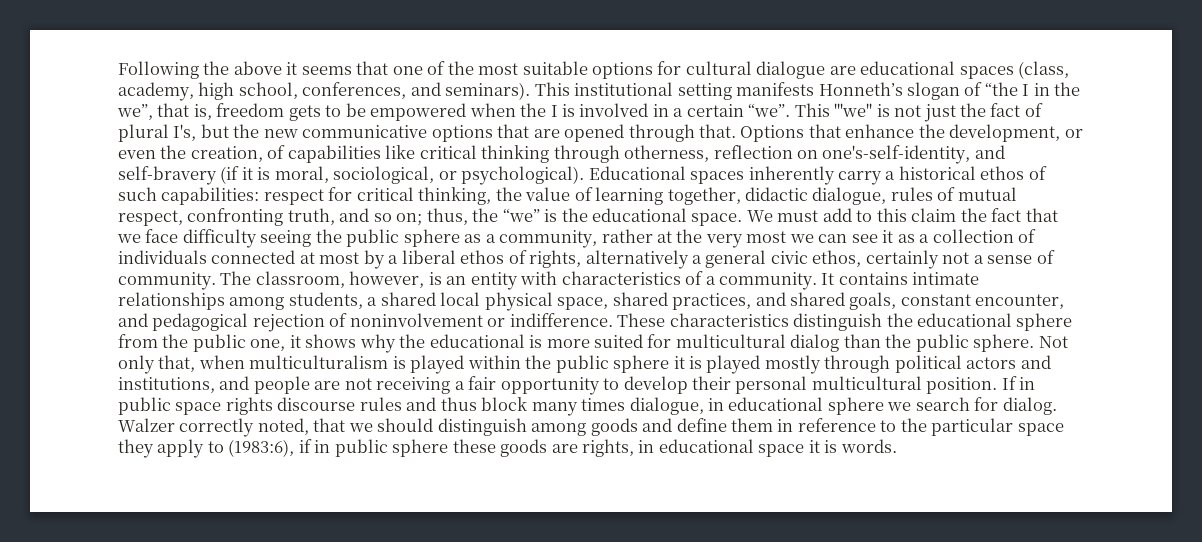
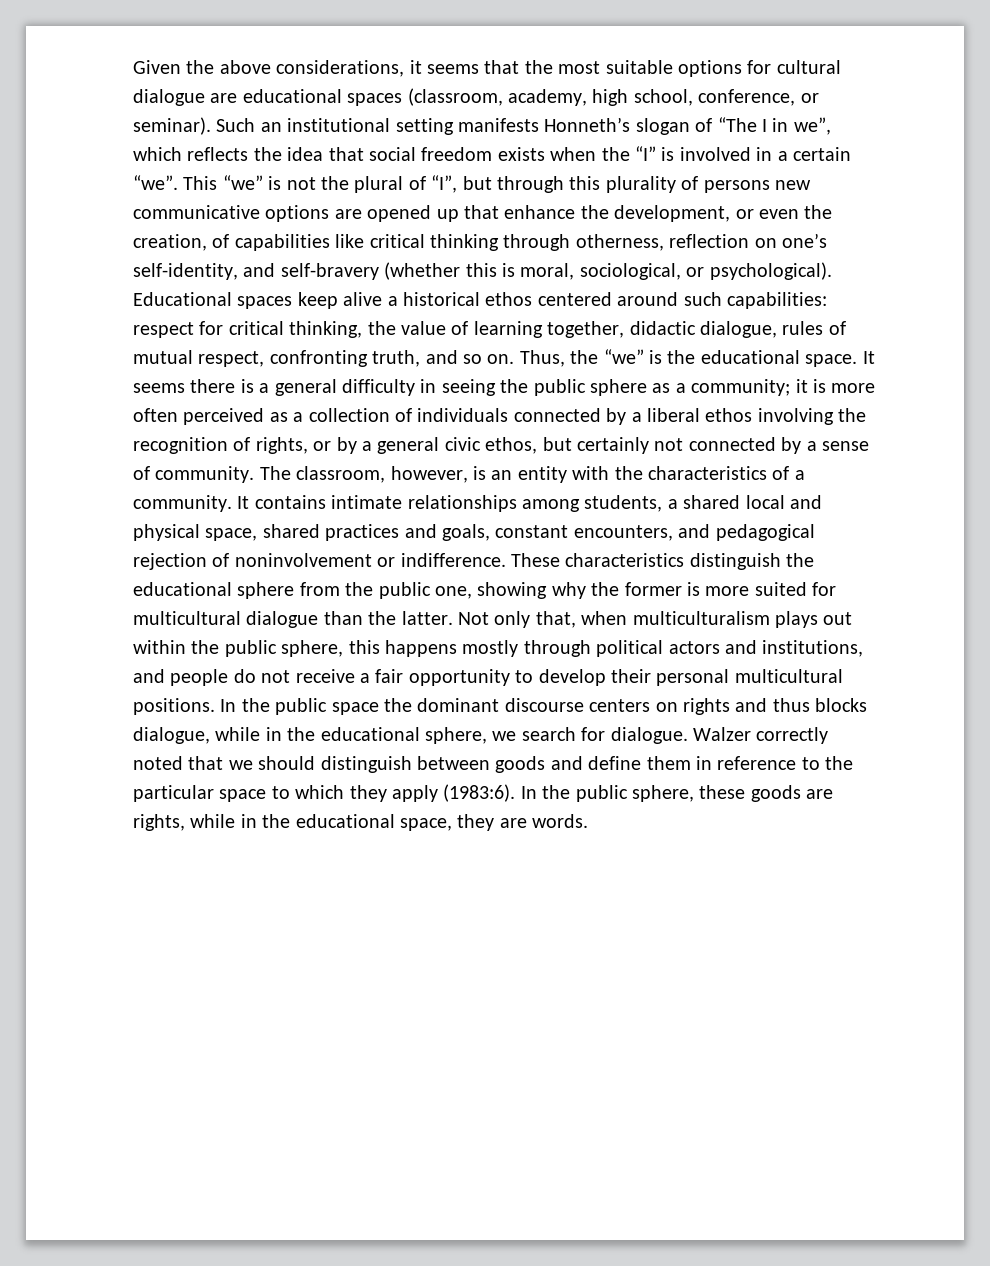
[118,61,199,79] Following -> [133,60,181,74] Given
(282, 68) none -> [276,60,405,77] considerations,
[392,61,446,75] one of -> (520, 67) none
[1018,61,1070,79] (class, -> [407,88,503,106] (classroom,
[302,82,570,100] conferences, and seminars). This -> [698,89,819,106] [133,117,282,135] conference, or seminar). Such an
[984,82,1018,96] “the -> [717,117,757,132] “The
[1054,82,1081,96] [117,103,467,121] the we”, that is, freedom gets to be empowered -> [793,117,831,135] [133,147,545,161] we”, which reflects the idea that social freedom exists
[550,105,558,117] I -> [634,146,656,161] “I”
[834,103,873,117] '"we" -> [222,175,263,190] “we”
[923,103,1043,122] [118,124,260,142] just the fact of plural I's, but the -> [321,175,770,193] the plural of “I”, but through this plurality of persons
[497,124,530,138] that -> (330, 213) none
[628,124,805,142] through that. Options -> [436,209,459,222] up
[822,145,1005,164] [118,166,253,185] one's-self-identity, and self-bravery (if it -> [781,233,827,248] [133,262,497,280] one’s self-identity, and self-bravery (whether this
[748,166,883,185] inherently carry -> [297,292,383,309] keep alive
[1028,166,1047,180] of -> [537,292,679,306] centered around
[396,208,468,226] on; thus, -> [487,350,565,367] on. Thus,
[746,208,1058,222] [117,229,257,248] We must add to this claim the fact that we face difficulty -> [862,351,875,364] [133,379,437,396] It seems there is a general difficulty in
[499,229,894,248] community, rather at the very most we can see it -> [691,379,876,396] [133,408,265,425] community; it is more often perceived
[299,252,360,264] at most -> (601, 415) none
[508,250,689,269] of rights, alternatively -> [757,408,867,425] [133,437,357,454] involving the recognition of rights, or by
(862, 258) none -> [542,437,572,451] but
(970, 258) none -> [688,437,802,454] connected by
(558, 278) none -> [614,466,643,480] the
(481, 299) none -> [789,495,822,509] and
[672,292,846,310] practices, and shared -> [325,524,437,541] practices and
[975,294,1065,309] encounter, -> [573,525,673,541] encounters,
[289,334,357,348] it shows -> [477,582,548,599] showing
[429,334,525,348] educational -> [624,582,682,596] former
[790,334,840,352] dialog -> [246,611,319,628] dialogue
[915,334,1035,352] public sphere. -> [401,611,453,625] latter.
[392,355,465,374] is played -> [774,611,853,628] plays out
[613,355,761,374] sphere it is played -> [281,640,457,657] sphere, this happens
[314,377,451,394] are not receiving -> [233,669,355,683] do not receive
[926,376,1036,394] [118,397,884,416] position. If in public space rights discourse rules and thus block many times dialogue, in educational sphere -> [133,698,868,715] [133,727,487,744] positions. In the public space the dominant discourse centers on rights and thus blocks dialogue, while in the educational sphere,
[1002,397,1057,415] dialog. -> [610,727,688,744] dialogue.
[257,418,309,435] noted, -> [133,756,183,770] noted
[531,423,587,436] among -> [417,756,490,770] between
[118,439,838,458] they apply to (1983:6), if in public sphere these goods are rights, in educational space it is -> [271,784,834,802] [133,814,527,831] to which they apply (1983:6). In the public sphere, these goods are rights, while in the educational space, they are

